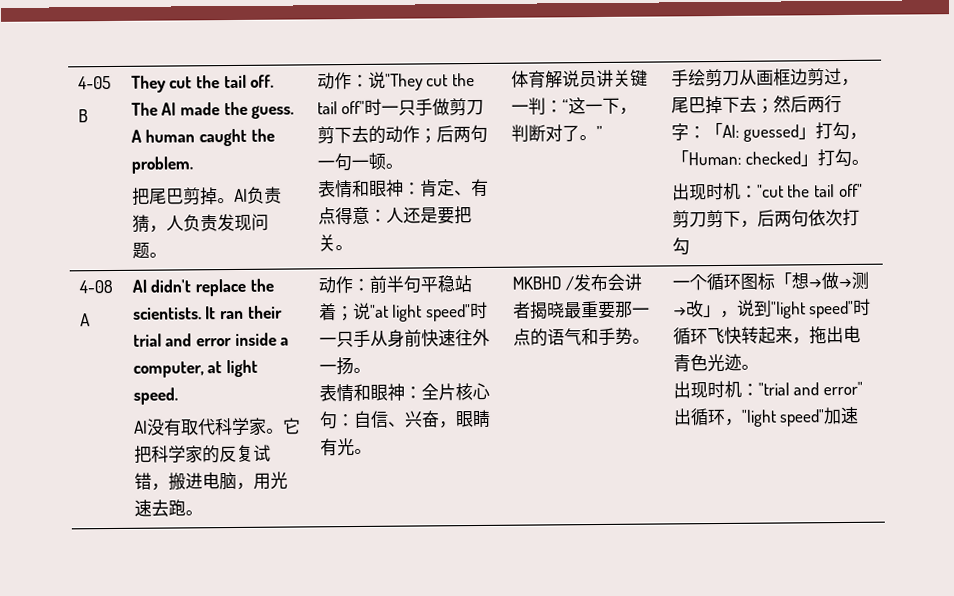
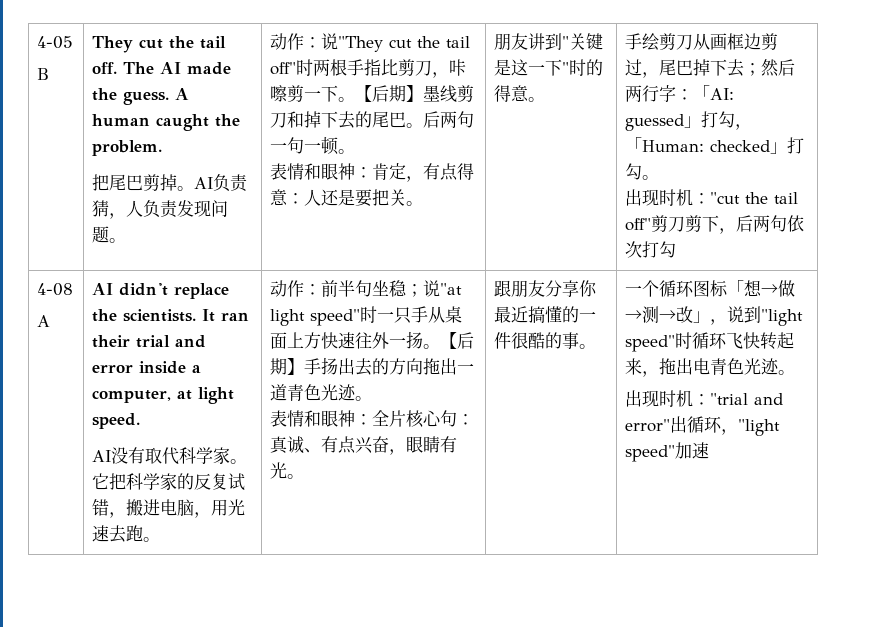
[381,98,485,117] [316,125,437,145] 一只手做剪刀剪下去的动作； -> [313,59,467,78] [270,85,475,103] [270,111,424,129] 两根手指比剪刀，咔嚓剪一下。【后期】墨线剪刀和掉下去的尾巴。
[453,190,472,196] 、 -> [406,176,424,182] ，
[510,69,648,89] [510,97,637,115] [510,124,603,142] 体育解说员讲关键一判：“这一下，判断对了。” -> [494,33,604,50] [494,59,604,76] [494,85,546,102] 朋友讲到"关键是这一下"时的得意。
[419,275,472,293] [318,303,337,321] 平稳站着 -> [372,280,408,297] 坐稳
[386,329,422,348] 身前 -> [445,306,463,323] [270,332,322,349] 桌面上方
(371, 370) none -> [440,332,475,349] [270,357,475,376] [270,384,373,401] 【后期】手扬出去的方向拖出一道青色光迹。
[352,410,406,429] 自信、 -> [270,436,357,454] 真诚、有点
[511,273,643,292] [512,300,650,320] [512,327,633,347] MKBHD /发布会讲者揭晓最重要那一点的语气和手势 -> [494,280,598,297] [494,306,597,323] [494,332,580,349] 跟朋友分享你最近搞懂的一件很酷的事

